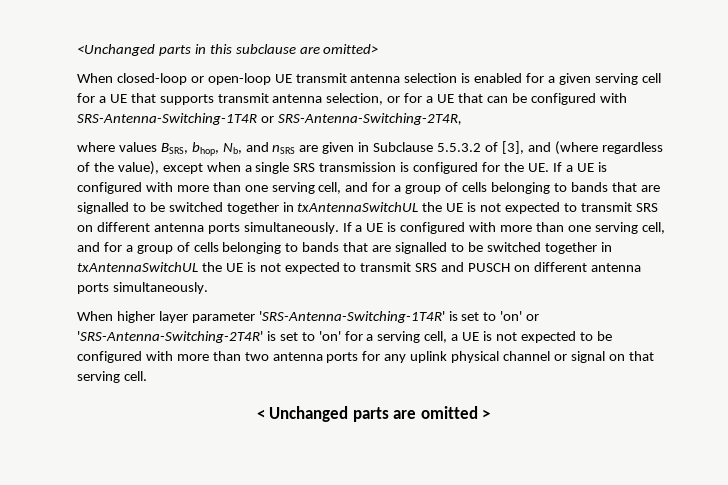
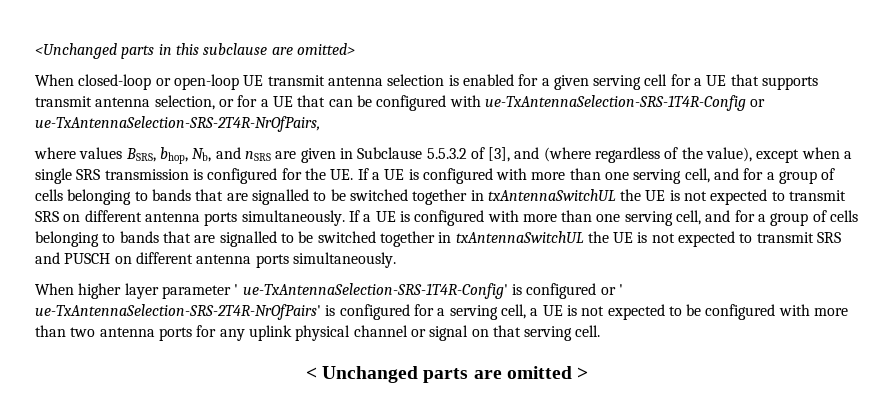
[77,113,462,125] SRS-Antenna-Switching-1T4R or SRS-Antenna-Switching-2T4R, -> [484,95,766,111] [35,116,320,132] ue-TxAntennaSelection-SRS-1T4R-Config or ue-TxAntennaSelection-SRS-2T4R-NrOfPairs,
[258,311,540,323] [77,331,341,343] 'SRS-Antenna-Switching-1T4R' is set to 'on' or 'SRS-Antenna-Switching-2T4R' is set to 'on' -> [234,283,623,299] [35,304,410,320] ' ue-TxAntennaSelection-SRS-1T4R-Config' is configured or ' ue-TxAntennaSelection-SRS-2T4R-NrOfPairs' is configured

